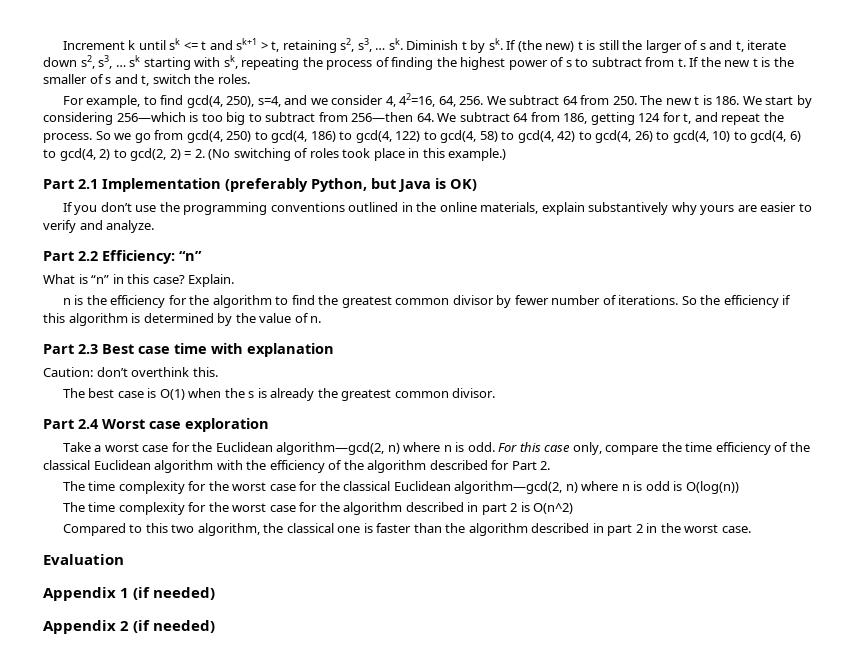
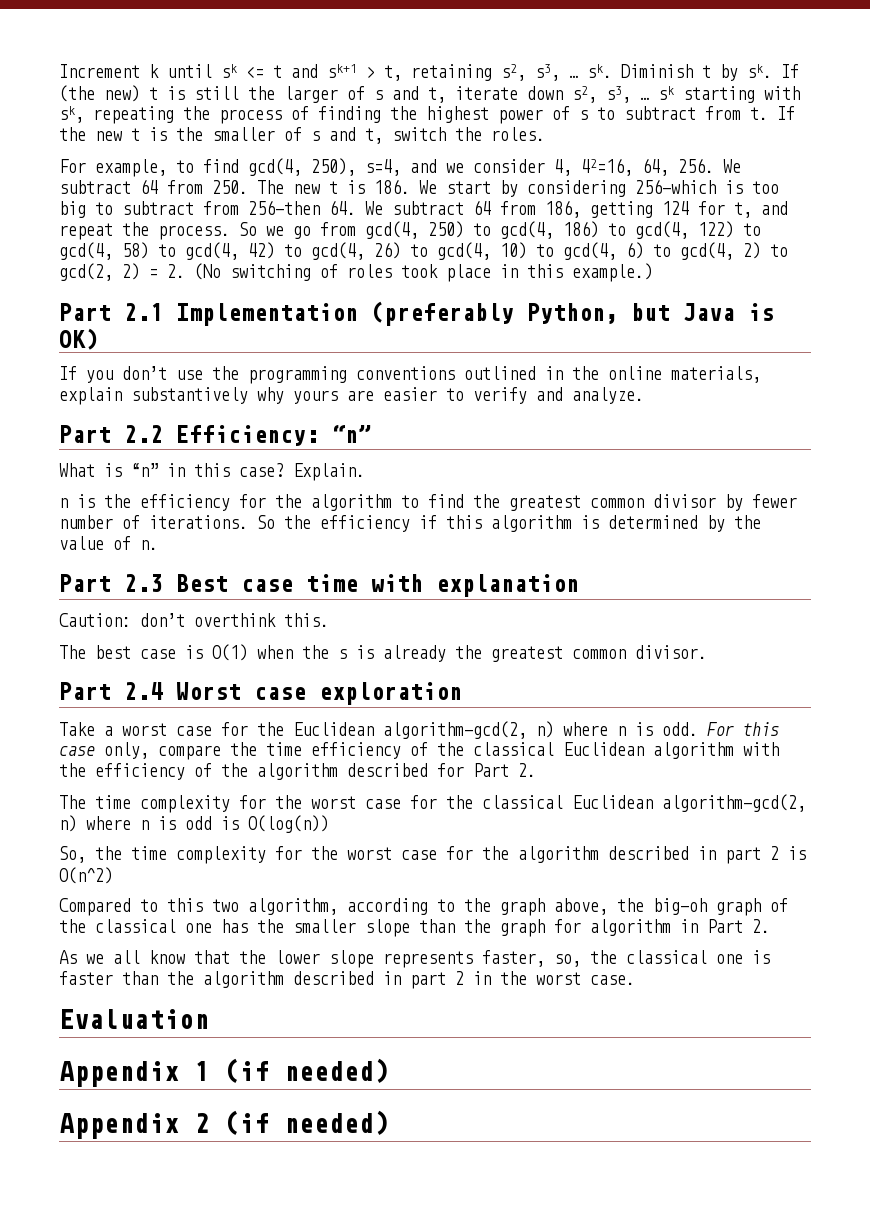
[62,502,85,512] The -> [59,846,122,863] So, the
(260, 529) none -> [347,898,788,916] [59,919,770,937] [59,950,581,968] according to the graph above, the big-oh graph of the classical one has the smaller slope than the graph for algorithm in Part 2. // As we all know that the lower slope represents faster, so,

